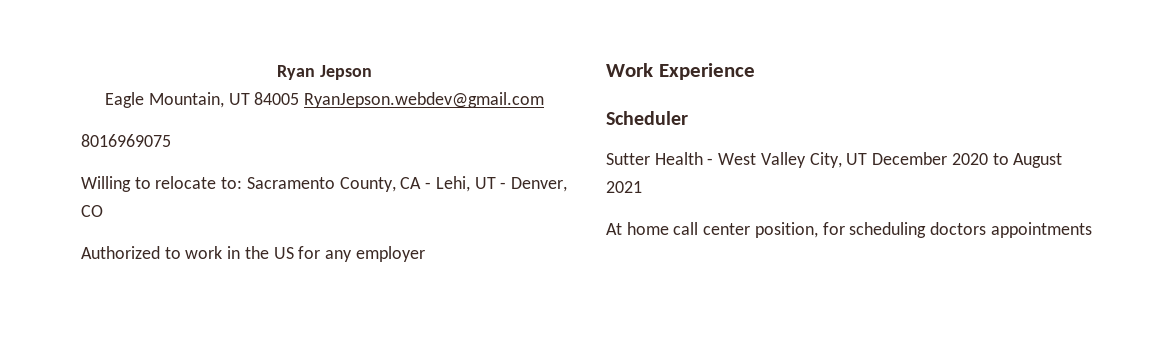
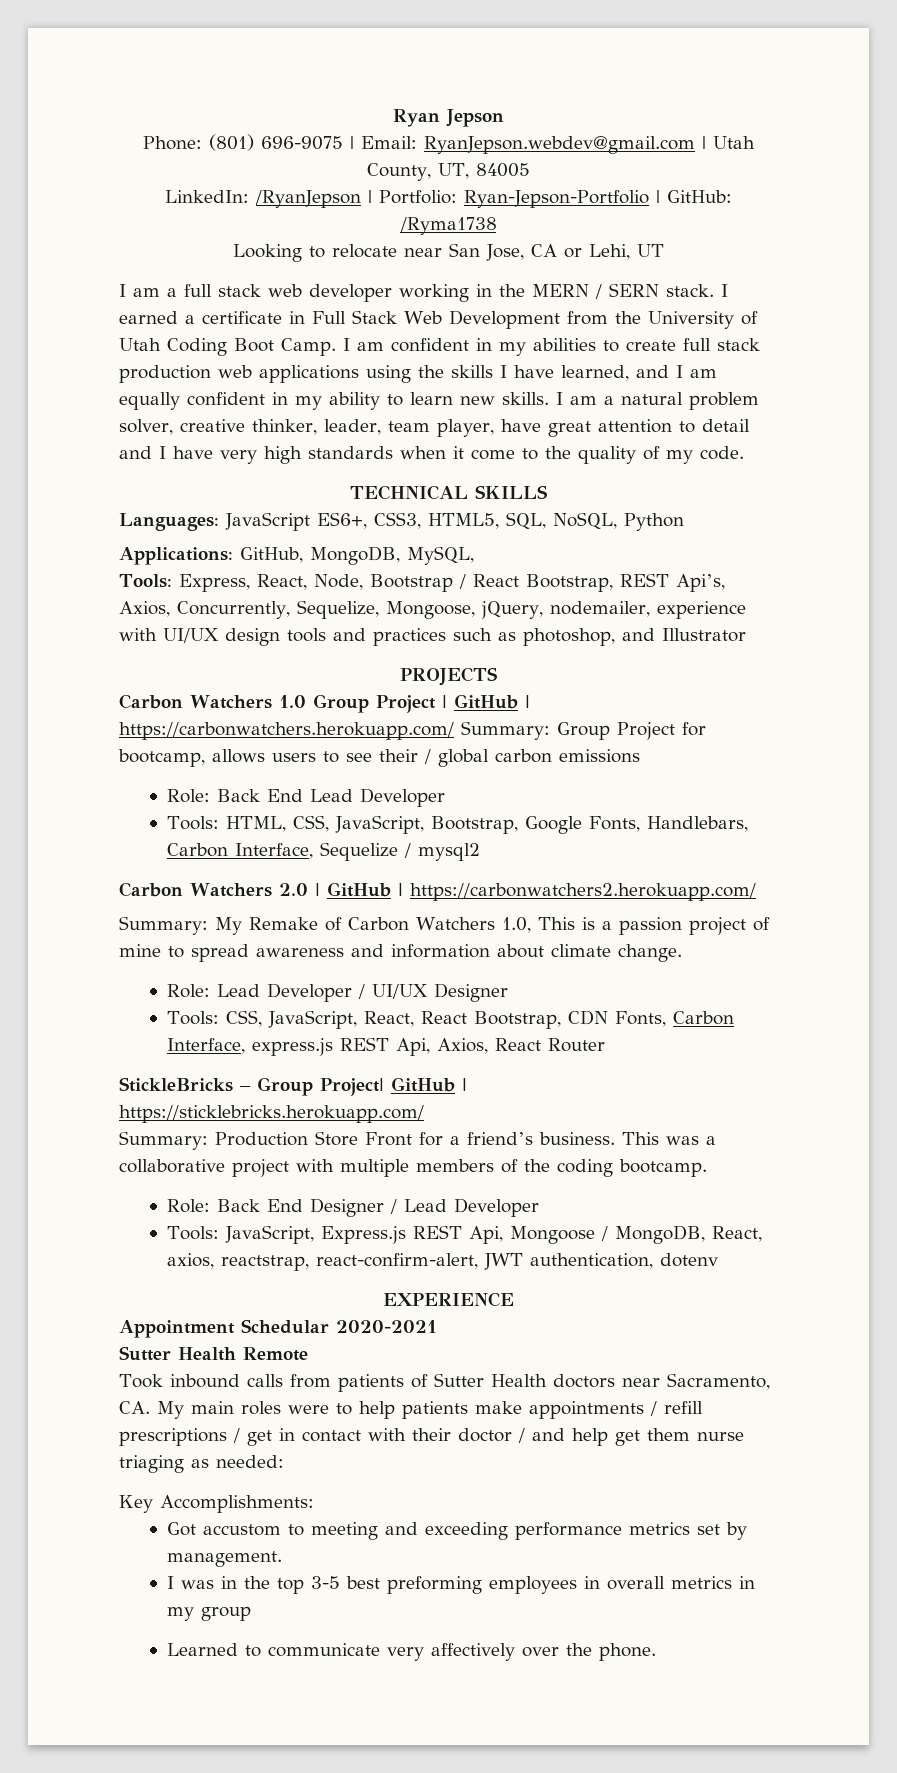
[105,92,544,108] [81,134,171,147] [81,176,567,192] [81,205,103,217] [81,246,425,262] [606,63,755,80] [606,111,688,125] [606,152,1063,168] [606,181,642,193] [606,222,1092,238] Eagle Mountain, UT 84005 RyanJepson.webdev@gmail.com // 8016969075 // Willing to relocate to: Sacramento County, CA - Lehi, UT - Denver, CO // Authorized to work in the US for any employer // Work Experience // Scheduler // Sutter Health - West Valley City, UT December 2020 to August 2021 // At home call center position, for scheduling doctors appointments -> [143,134,755,154] [367,163,530,181] [165,190,732,208] [399,217,497,235] [233,243,664,262] [119,283,728,302] [119,310,758,329] [119,338,760,356] [119,365,717,383] [119,392,759,410] [119,419,750,437] [119,446,744,464] [350,485,548,500] [119,512,684,531] [119,546,474,565] [119,573,725,592] [119,600,746,619] [119,628,746,646] [400,667,498,686] [119,694,530,713] [119,721,706,740] [118,749,640,767] [167,788,446,807] [167,815,749,834] [167,842,481,861] [119,882,756,901] [119,916,770,935] [119,944,682,962] [167,983,509,1002] [167,1010,735,1029] [167,1037,606,1056] [119,1077,467,1096] [119,1105,424,1123] [119,1131,716,1150] [119,1159,707,1177] [167,1198,540,1217] [167,1225,763,1244] [167,1253,719,1271] [383,1292,514,1307] [119,1319,437,1338] [119,1346,308,1361] [119,1373,770,1392] [119,1401,703,1419] [119,1428,744,1446] [119,1455,284,1473] [119,1495,314,1513] [167,1522,748,1540] [167,1551,283,1567] [167,1576,756,1594] [167,1606,252,1621] [167,1643,657,1661] Phone: (801) 696-9075 | Email: RyanJepson.webdev@gmail.com | Utah County, UT, 84005 // LinkedIn: /RyanJepson | Portfolio: Ryan-Jepson-Portfolio | GitHub: /Ryma1738 // Looking to relocate near San Jose, CA or Lehi, UT // I am a full stack web developer working in the MERN / SERN stack. I earned a certificate in Full Stack Web Development from the University of Utah Coding Boot Camp. I am confident in my abilities to create full stack production web applications using the skills I have learned, and I am equally confident in my ability to learn new skills. I am a natural problem solver, creative thinker, leader, team player, have great attention to detail and I have very high standards when it come to the quality of my code. // TECHNICAL SKILLS // Languages: JavaScript ES6+, CSS3, HTML5, SQL, NoSQL, Python // Applications: GitHub, MongoDB, MySQL, // Tools: Express, React, Node, Bootstrap / React Bootstrap, REST Api’s, Axios, Concurrently, Sequelize, Mongoose, jQuery, nodemailer, experience with UI/UX design tools and practices such as photoshop, and Illustrator // PROJECTS // Carbon Watchers 1.0 Group Project | GitHub | https://carbonwatchers.herokuapp.com/ Summary: Group Project for bootcamp, allows users to see their / global carbon emissions // Role: Back End Lead Developer // Tools: HTML, CSS, JavaScript, Bootstrap, Google Fonts, Handlebars, Carbon Interface, Sequelize / mysql2 // Carbon Watchers 2.0 | GitHub | https://carbonwatchers2.herokuapp.com/ // Summary: My Remake of Carbon Watchers 1.0, This is a passion project of mine to spread awareness and information about climate change. // Role: Lead Developer / UI/UX Designer // Tools: CSS, JavaScript, React, React Bootstrap, CDN Fonts, Carbon Interface, express.js REST Api, Axios, React Router // StickleBricks – Group Project| GitHub | https://sticklebricks.herokuapp.com/ // Summary: Production Store Front for a friend’s business. This was a collaborative project with multiple members of the coding bootcamp. // Role: Back End Designer / Lead Developer // Tools: JavaScript, Express.js REST Api, Mongoose / MongoDB, React, axios, reactstrap, react-confirm-alert, JWT authentication, dotenv // EXPERIENCE // Appointment Schedular 2020-2021 // Sutter Health Remote // Took inbound calls from patients of Sutter Health doctors near Sacramento, CA. My main roles were to help patients make appointments / refill prescriptions / get in contact with their doctor / and help get them nurse triaging as needed: // Key Accomplishments: // Got accustom to meeting and exceeding performance metrics set by management. // I was in the top 3-5 best preforming employees in overall metrics in my group // Learned to communicate very affectively over the phone.

